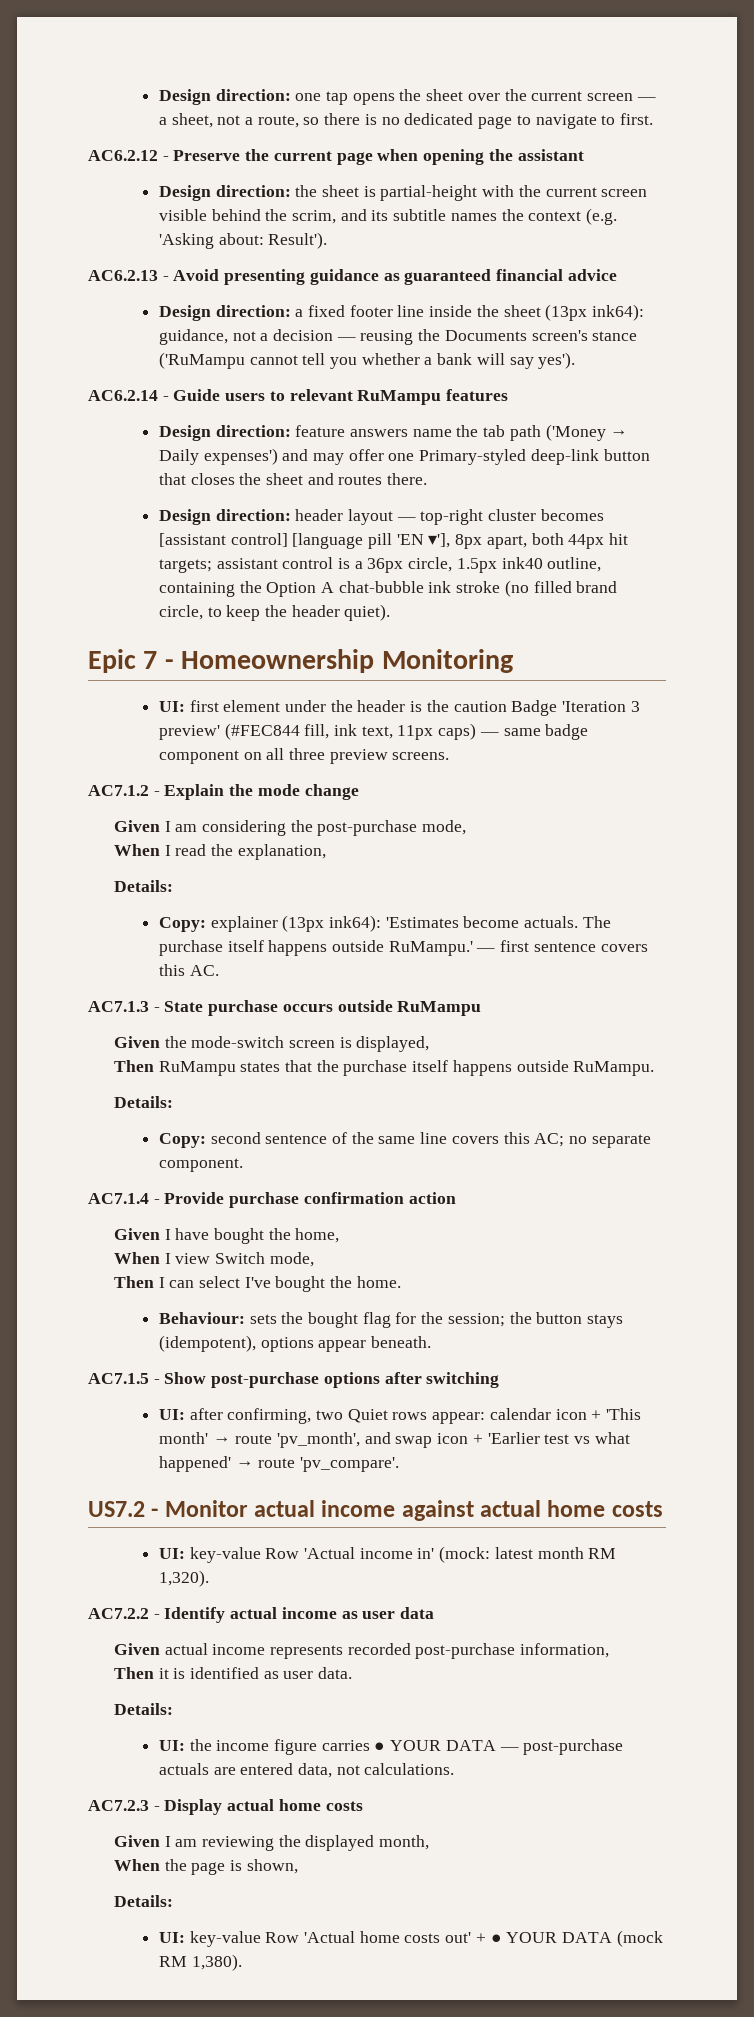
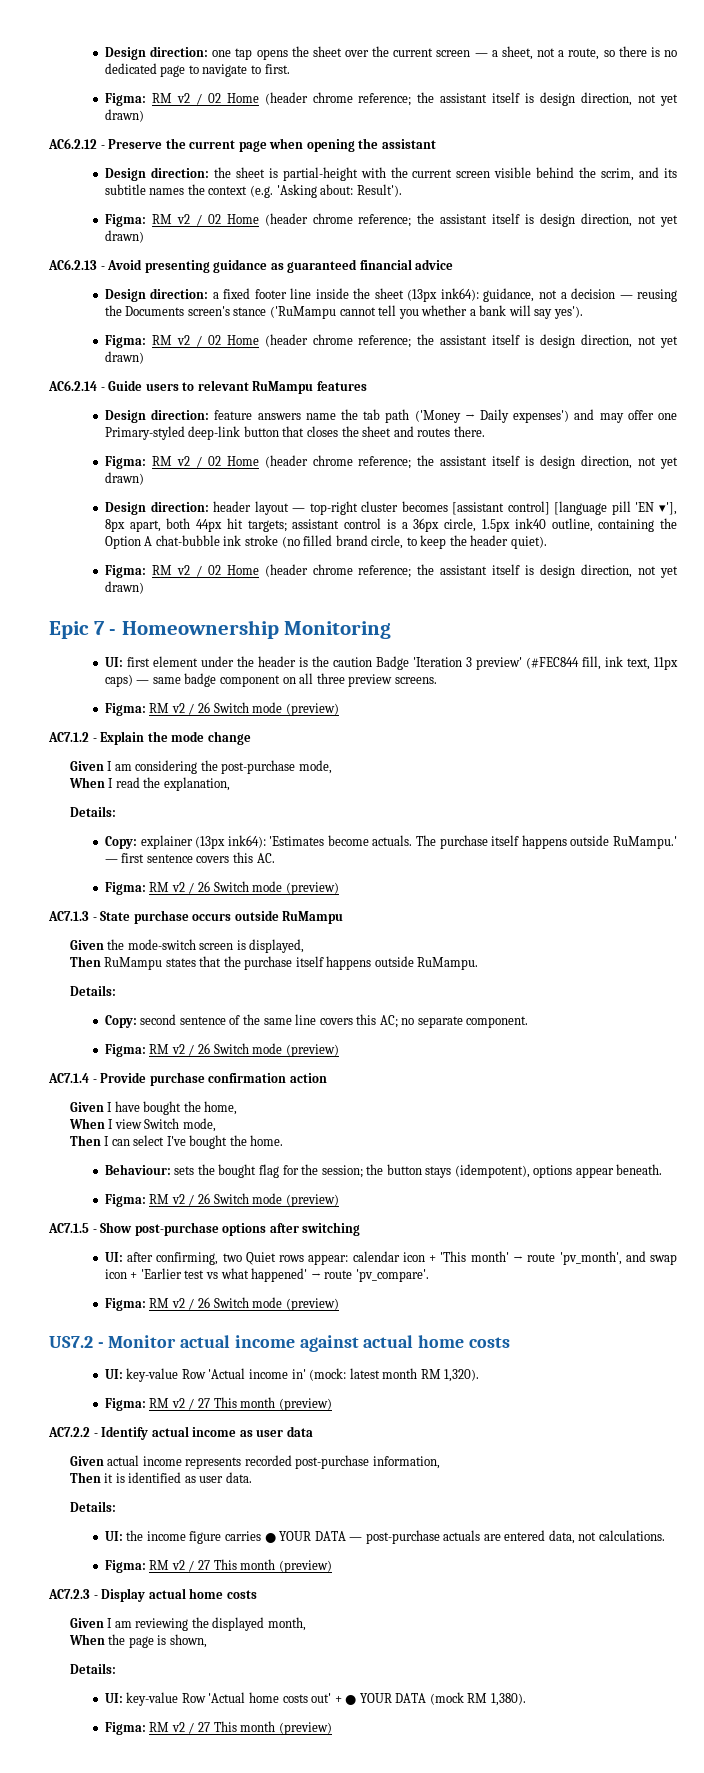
(653, 119) none -> [104,92,679,106] [104,109,144,122] // Figma: RM v2 / 02 Home (header chrome reference; the assistant itself is design direction, not yet drawn)
(328, 240) none -> [104,213,679,227] [104,230,144,243] // Figma: RM v2 / 02 Home (header chrome reference; the assistant itself is design direction, not yet drawn)
(576, 360) none -> [104,334,679,348] [104,351,144,364] // Figma: RM v2 / 02 Home (header chrome reference; the assistant itself is design direction, not yet drawn)
(428, 479) none -> [104,455,679,469] [104,472,144,485] // Figma: RM v2 / 02 Home (header chrome reference; the assistant itself is design direction, not yet drawn)
(391, 612) none -> [104,564,679,578] [104,581,144,594] // Figma: RM v2 / 02 Home (header chrome reference; the assistant itself is design direction, not yet drawn)
(450, 756) none -> [104,702,339,716] // Figma: RM v2 / 26 Switch mode (preview)
(219, 970) none -> [104,881,339,895] // Figma: RM v2 / 26 Switch mode (preview)
(243, 1165) none -> [104,1043,339,1057] // Figma: RM v2 / 26 Switch mode (preview)
(431, 1342) none -> [104,1193,339,1207] // Figma: RM v2 / 26 Switch mode (preview)
(399, 1464) none -> [104,1297,339,1311] // Figma: RM v2 / 26 Switch mode (preview)
(209, 1578) none -> [104,1397,332,1411] // Figma: RM v2 / 27 This month (preview)
(455, 1769) none -> [104,1559,332,1573] // Figma: RM v2 / 27 This month (preview)
(242, 1962) none -> [104,1721,332,1735] // Figma: RM v2 / 27 This month (preview)

